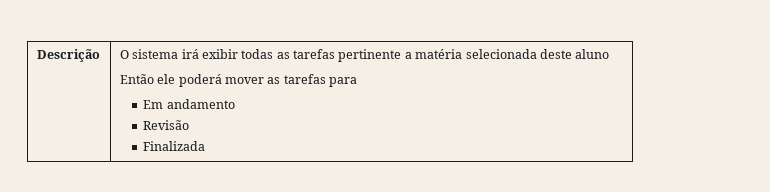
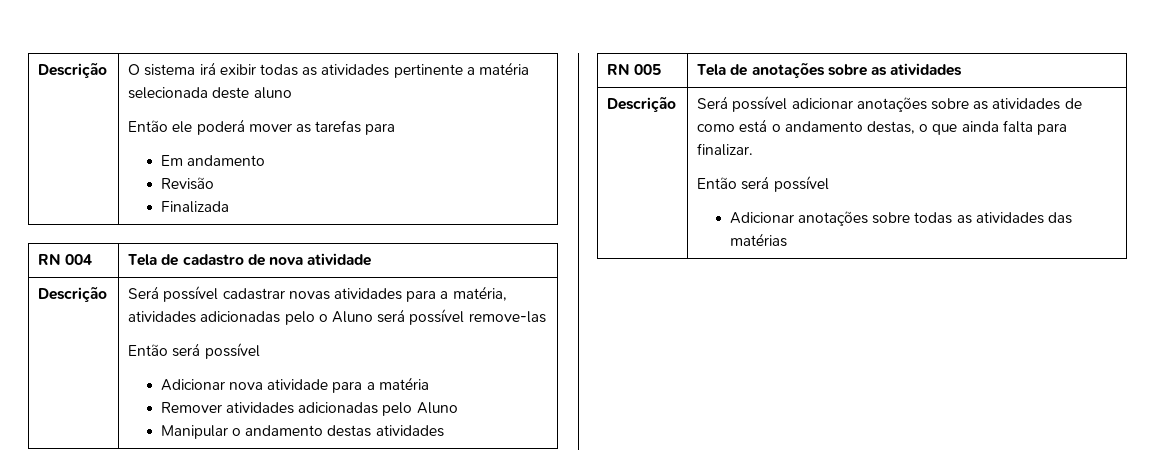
[293,49,336,59] tarefas -> [321,64,390,76] atividades
(206, 146) none -> [38,254,93,265] [128,253,372,266] [38,286,108,302] [128,286,507,302] [128,309,546,325] [128,343,260,359] [160,377,429,393] [160,402,458,416] [160,425,444,439] [607,64,662,75] [697,62,963,78] [607,96,677,112] [697,96,1082,112] [697,119,1067,135] [697,143,754,156] [697,176,829,192] [729,211,1072,226] [729,233,787,247] // RN 004 | Tela de cadastro de nova atividade // Descrição | Será possível cadastrar novas atividades para a matéria, atividades adicionadas pelo o Aluno será possível remove-las // Então será possível // Adicionar nova atividade para a matéria // Remover atividades adicionadas pelo Aluno // Manipular o andamento destas atividades // RN 005 | Tela de anotações sobre as atividades // Descrição | Será possível adicionar anotações sobre as atividades de como está o andamento destas, o que ainda falta para finalizar. // Então será possível // Adicionar anotações sobre todas as atividades das matérias

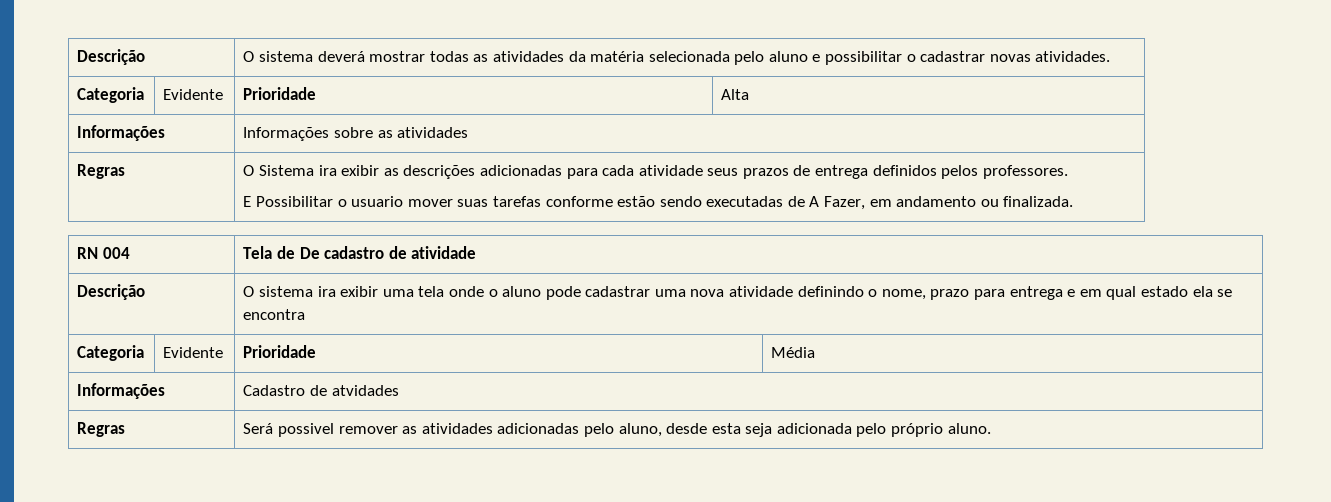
[38,62,108,78] [128,62,475,78] Descrição | O sistema irá exibir todas as atividades pertinente a -> [77,49,146,65] [243,51,586,62] Descrição | O sistema deverá mostrar todas as atividades da
[212,87,292,99] [128,119,396,135] [160,155,266,166] [160,177,214,190] [160,201,229,213] deste aluno // Então ele poderá mover as tarefas para // Em andamento // Revisão // Finalizada -> [734,51,1111,65] [77,87,145,103] [163,89,224,100] [243,87,317,100] [721,89,750,100] [77,125,166,141] [243,127,469,141] [77,164,126,179] [243,165,1068,179] [243,196,1074,210] pelo aluno e possibilitar o cadastrar novas atividades. // Categoria | Evidente | Prioridade | Alta // Informações | Informações sobre as atividades // Regras | O Sistema ira exibir as descrições adicionadas para cada atividade seus prazos de entrega definidos pelos professores. // E Possibilitar o usuario mover suas tarefas conforme estão sendo executadas de A Fazer, em andamento ou finalizada.
(179, 260) none -> [299,247,320,259] De
[269,257,304,265] nova -> (407, 252) none
[128,286,507,302] [128,309,546,325] [128,343,260,359] [160,377,429,393] [160,402,458,416] [160,425,444,439] [607,64,662,75] [697,62,963,78] [607,96,677,112] [697,96,1082,112] [697,119,1067,135] [697,143,754,156] [697,176,829,192] [729,211,1072,226] [729,233,787,247] Será possível cadastrar novas atividades para a matéria, atividades adicionadas pelo o Aluno será possível remove-las // Então será possível // Adicionar nova atividade para a matéria // Remover atividades adicionadas pelo Aluno // Manipular o andamento destas atividades // RN 005 | Tela de anotações sobre as atividades // Descrição | Será possível adicionar anotações sobre as atividades de como está o andamento destas, o que ainda falta para finalizar. // Então será possível // Adicionar anotações sobre todas as atividades das matérias -> [243,286,1233,300] [243,309,306,320] [77,345,145,361] [163,347,224,358] [243,345,317,358] [771,347,816,358] [77,383,166,399] [243,385,399,396] [77,422,126,437] [243,423,991,437] O sistema ira exibir uma tela onde o aluno pode cadastrar uma nova atividade definindo o nome, prazo para entrega e em qual estado ela se encontra // Categoria | Evidente | Prioridade | Média // Informações | Cadastro de atvidades // Regras | Será possivel remover as atividades adicionadas pelo aluno, desde esta seja adicionada pelo próprio aluno.

